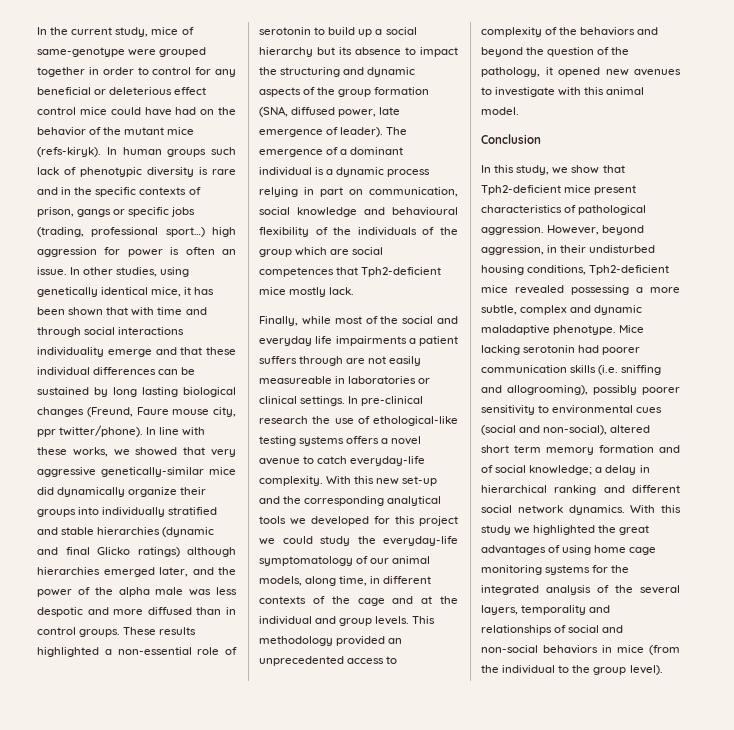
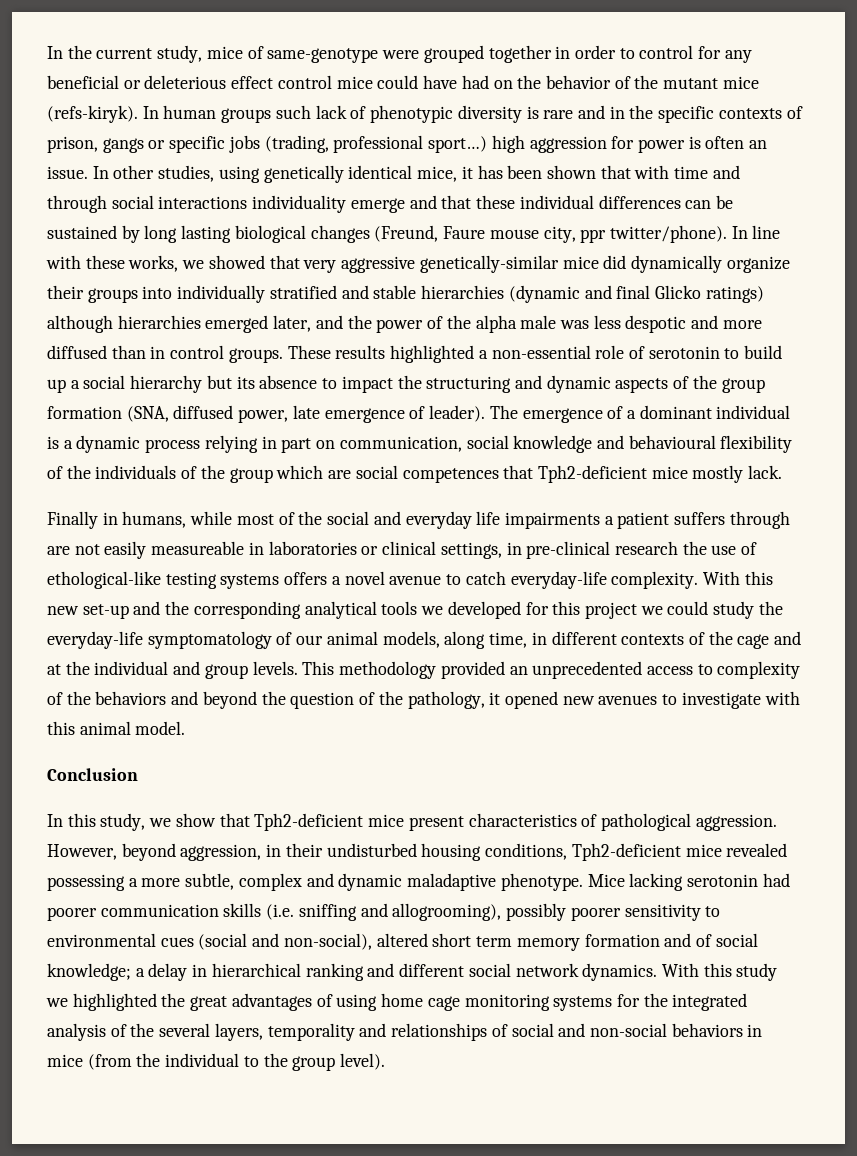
[259,316,298,326] Finally, -> [47,511,187,529] Finally in humans,
[300,396,359,406] settings. In -> [440,542,522,559] settings, in

